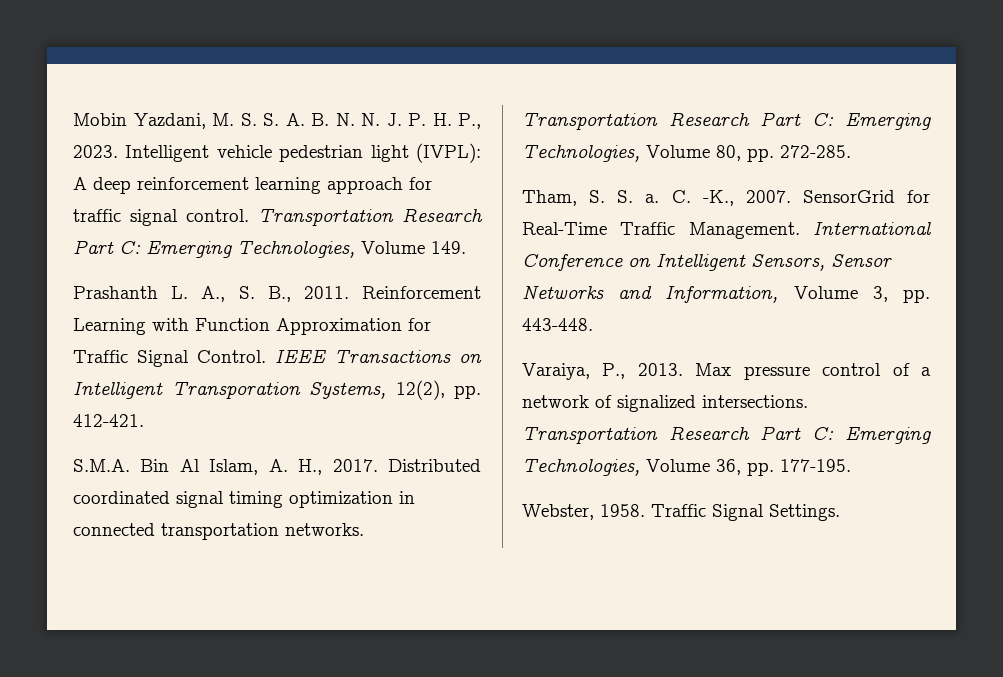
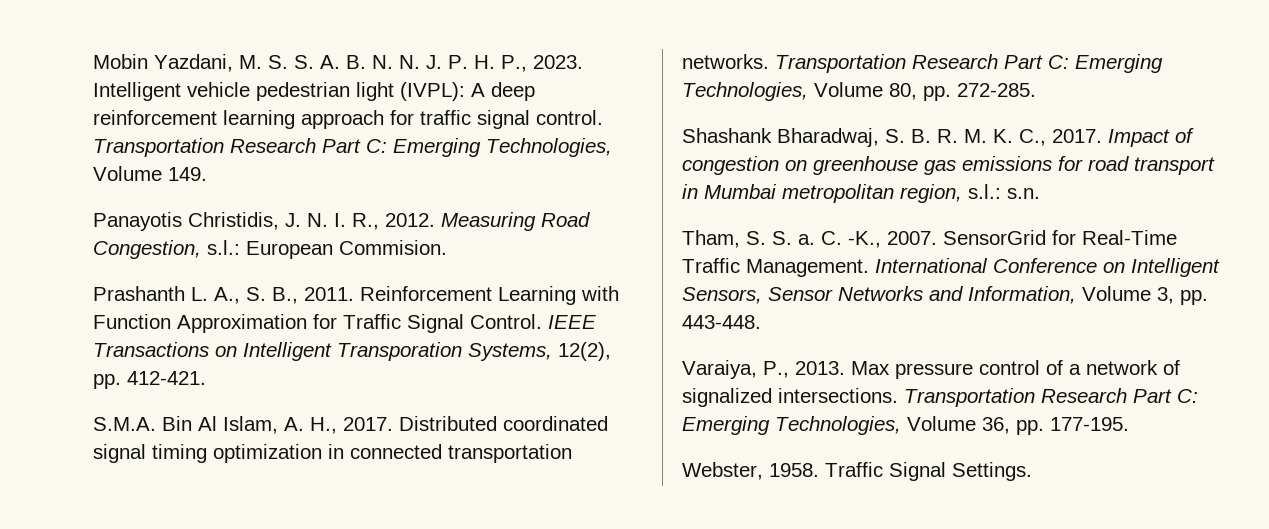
(466, 247) none -> [93,212,590,231] [93,240,447,259] // Panayotis Christidis, J. N. I. R., 2012. Measuring Road Congestion, s.l.: European Commision.
(851, 151) none -> [682,128,1194,147] [682,156,1215,175] [682,184,1040,203] // Shashank Bharadwaj, S. B. R. M. K. C., 2017. Impact of congestion on greenhouse gas emissions for road transport in Mumbai metropolitan region, s.l.: s.n.

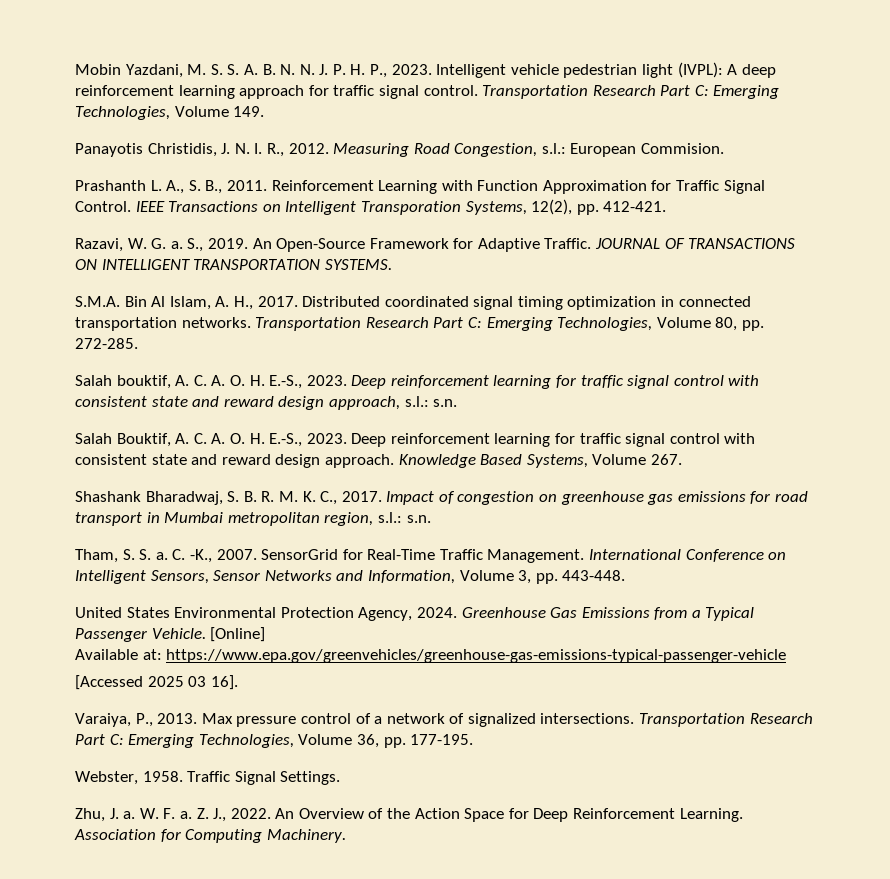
(206, 378) none -> [75,238,796,252] [75,259,392,270] // Razavi, W. G. a. S., 2019. An Open-Source Framework for Adaptive Traffic. JOURNAL OF TRANSACTIONS ON INTELLIGENT TRANSPORTATION SYSTEMS.
(1036, 90) none -> [75,375,760,389] [75,396,458,410] [75,433,756,447] [75,454,682,468] // Salah bouktif, A. C. A. O. H. E.-S., 2023. Deep reinforcement learning for traffic signal control with consistent state and reward design approach, s.l.: s.n. // Salah Bouktif, A. C. A. O. H. E.-S., 2023. Deep reinforcement learning for traffic signal control with consistent state and reward design approach. Knowledge Based Systems, Volume 267.
(761, 322) none -> [75,607,755,621] [75,627,266,642] [75,649,787,663] [75,675,238,690] // United States Environmental Protection Agency, 2024. Greenhouse Gas Emissions from a Typical Passenger Vehicle. [Online] // Available at: https://www.epa.gov/greenvehicles/greenhouse-gas-emissions-typical-passenger-vehicle // [Accessed 2025 03 16].
(1032, 471) none -> [75,808,743,822] [74,829,346,843] // Zhu, J. a. W. F. a. Z. J., 2022. An Overview of the Action Space for Deep Reinforcement Learning. Association for Computing Machinery.

